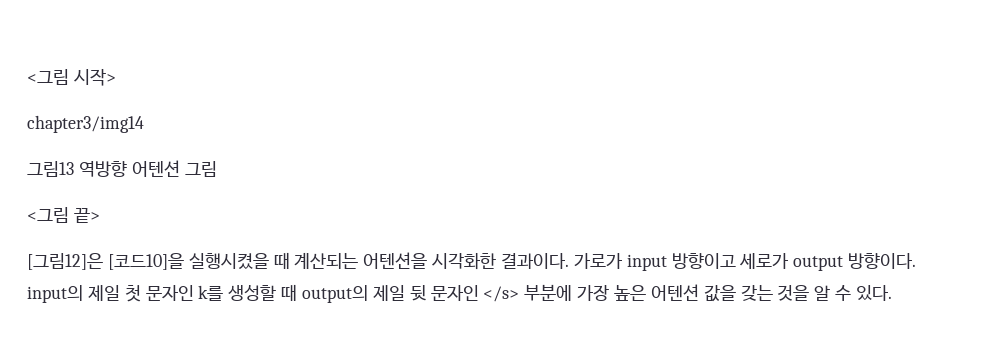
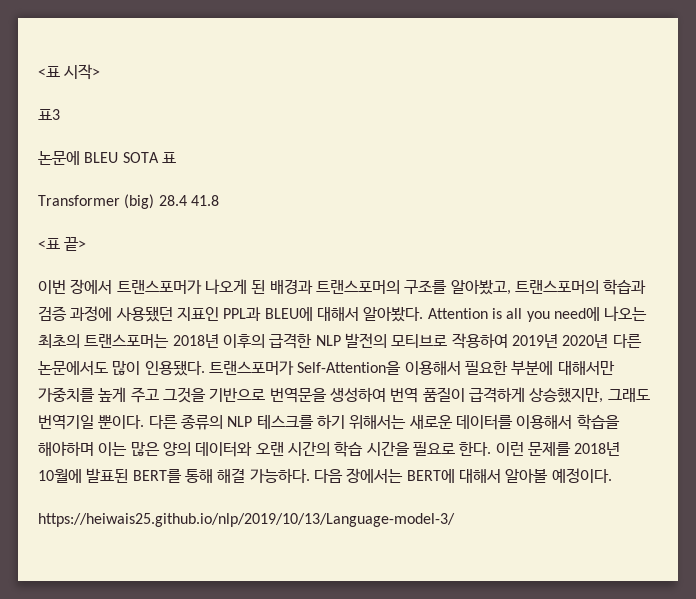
[27,69,69,85] <그림 -> [38,66,60,77] <표
[27,115,144,133] [27,160,217,177] [27,207,100,223] [27,252,917,271] [27,284,893,303] chapter3/img14 // 그림13 역방향 어텐션 그림 // <그림 끝> // [그림12]은 [코드10]을 실행시켰을 때 계산되는 어텐션을 시각화한 결과이다. 가로가 input 방향이고 세로가 output 방향이다. input의 제일 첫 문자인 k를 생성할 때 output의 제일 뒷 문자인 </s> 부분에 가장 높은 어텐션 값을 갖는 것을 알 수 있다. -> [38,109,60,120] [38,151,176,165] [38,194,219,209] [38,237,87,251] [38,279,647,295] [38,306,648,322] [38,333,642,349] [38,360,615,376] [38,387,650,403] [38,414,620,430] [38,441,621,457] [38,468,612,483] [38,513,455,527] 표3 // 논문에 BLEU SOTA 표 // Transformer (big) 28.4 41.8 // <표 끝> // 이번 장에서 트랜스포머가 나오게 된 배경과 트랜스포머의 구조를 알아봤고, 트랜스포머의 학습과 검증 과정에 사용됐던 지표인 PPL과 BLEU에 대해서 알아봤다. Attention is all you need에 나오는 최초의 트랜스포머는 2018년 이후의 급격한 NLP 발전의 모티브로 작용하여 2019년 2020년 다른 논문에서도 많이 인용됐다. 트랜스포머가 Self-Attention을 이용해서 필요한 부분에 대해서만 가중치를 높게 주고 그것을 기반으로 번역문을 생성하여 번역 품질이 급격하게 상승했지만, 그래도 번역기일 뿐이다. 다른 종류의 NLP 테스크를 하기 위해서는 새로운 데이터를 이용해서 학습을 해야하며 이는 많은 양의 데이터와 오랜 시간의 학습 시간을 필요로 한다. 이런 문제를 2018년 10월에 발표된 BERT를 통해 해결 가능하다. 다음 장에서는 BERT에 대해서 알아볼 예정이다. // https://heiwais25.github.io/nlp/2019/10/13/Language-model-3/

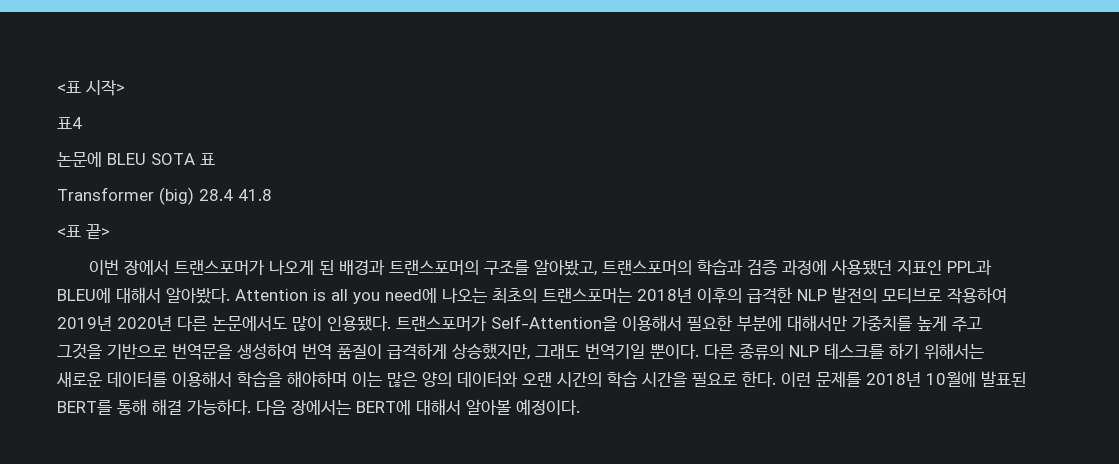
[38,109,60,120] 표3 -> [57,117,82,129] 표4
[38,513,455,527] // https://heiwais25.github.io/nlp/2019/10/13/Language-model-3/ -> (580, 407) none

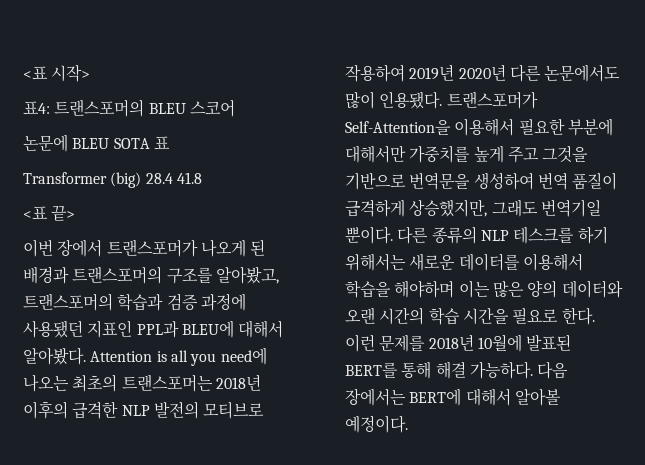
[57,117,82,129] 표4 -> [23,99,235,117] 표4: 트랜스포머의 BLEU 스코어

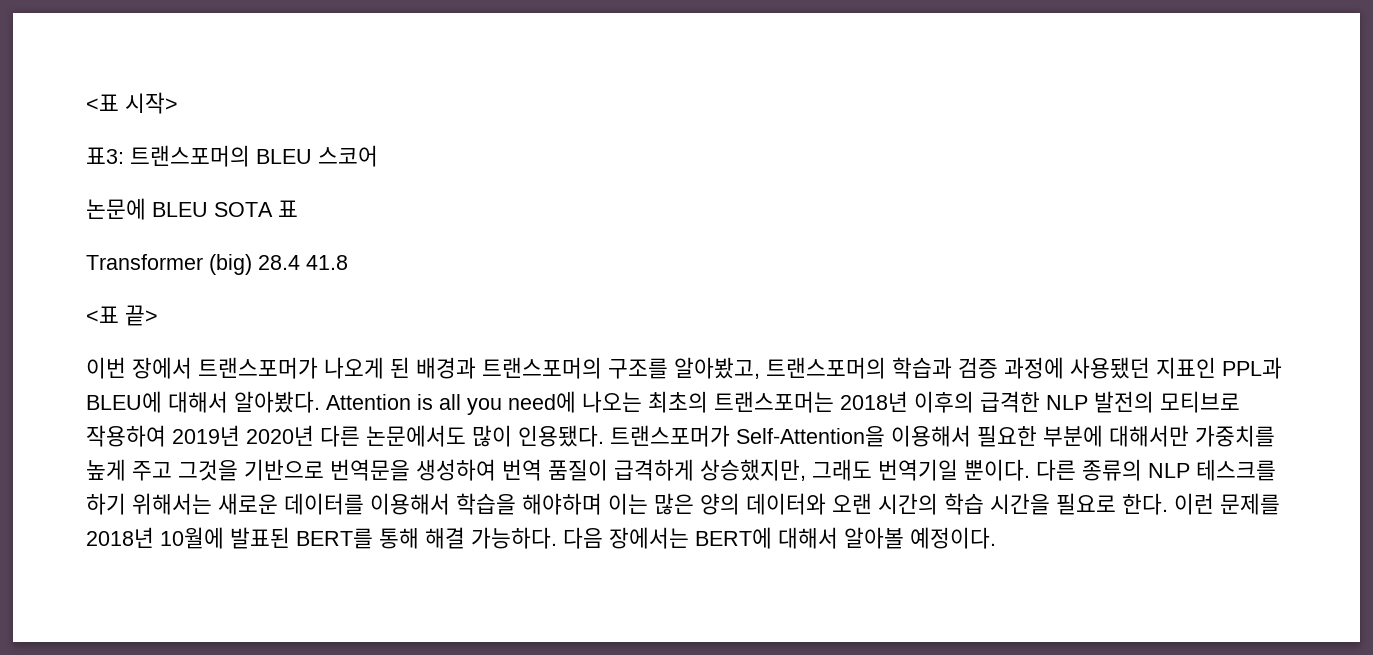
[23,101,50,115] 표4: -> [86,147,124,164] 표3:

